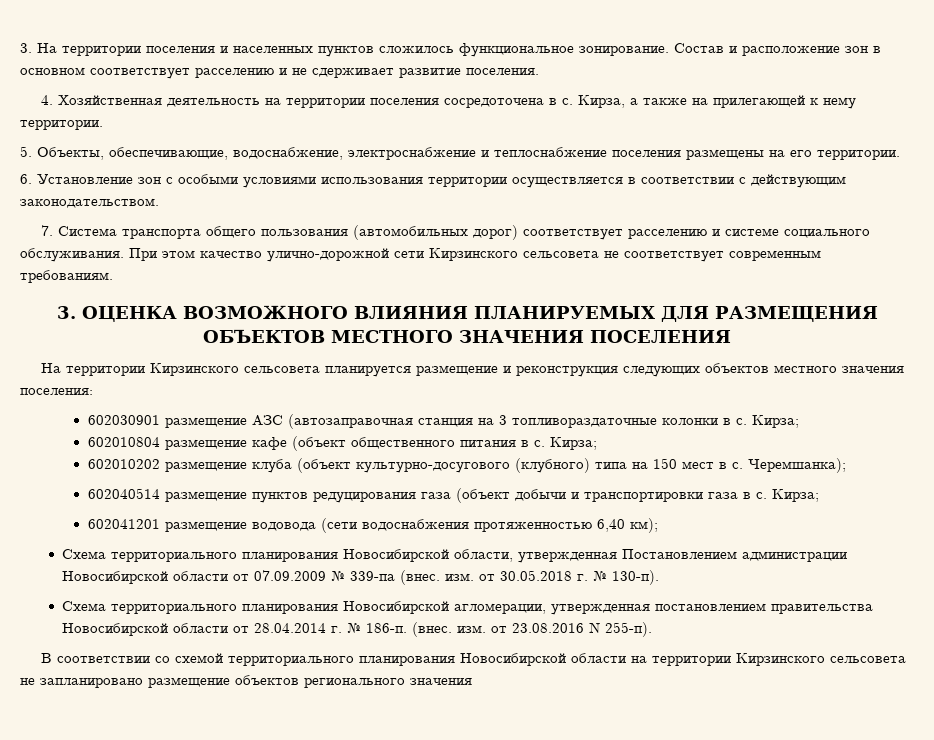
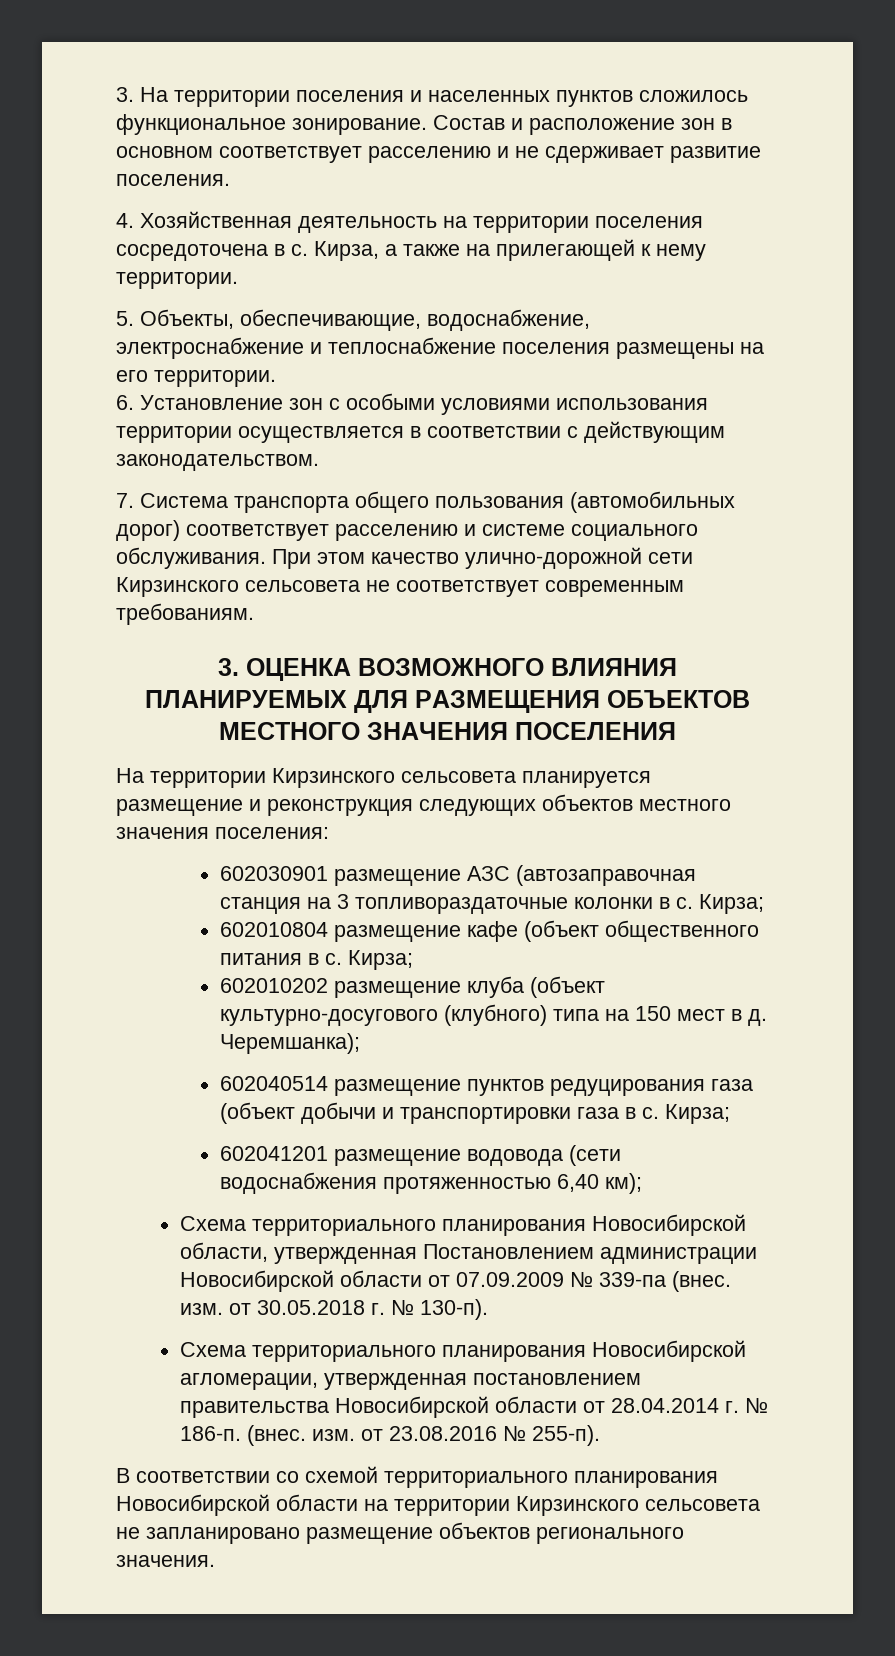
[731,462,743,469] с. -> [748,1009,768,1026] д.
[589,622,601,633] N -> [503,1426,527,1441] №
[410,678,472,685] значения -> [116,1555,215,1567] значения.

